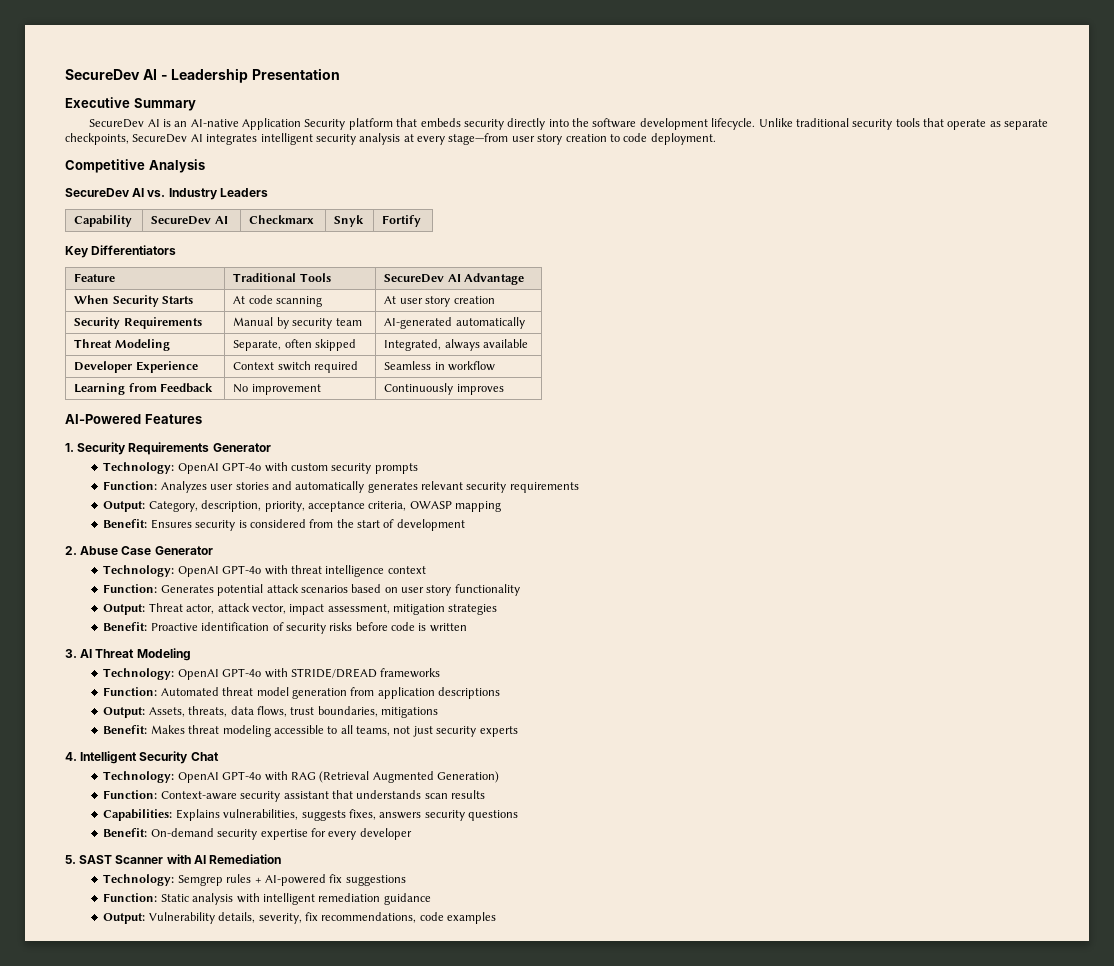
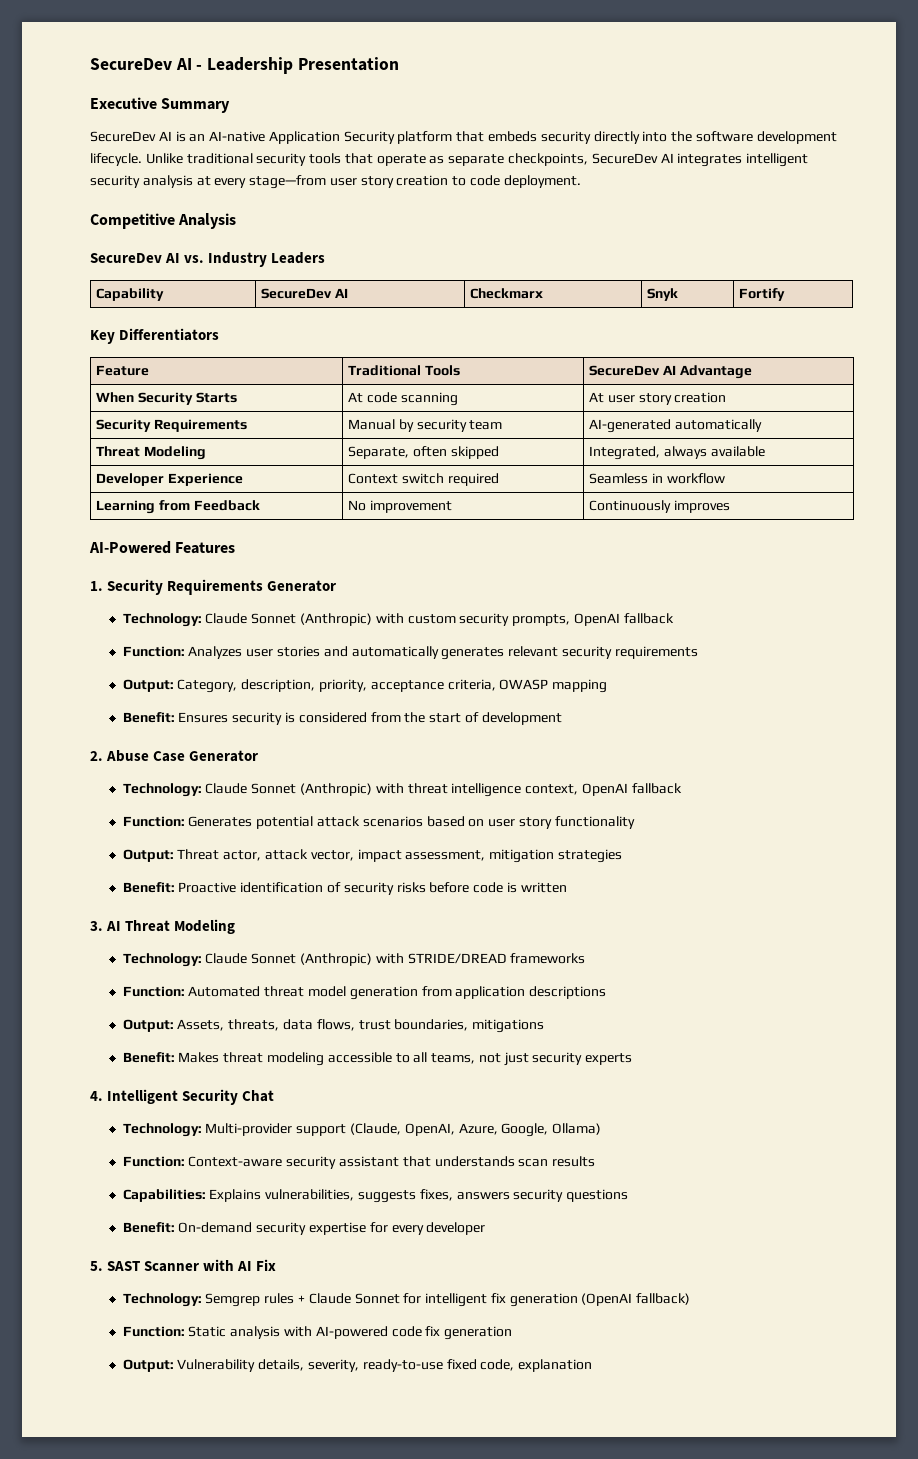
[177,462,418,474] OpenAI GPT-4o with custom security prompts -> [205,613,674,626] Claude Sonnet (Anthropic) with custom security prompts, OpenAI fallback
[177,565,426,577] OpenAI GPT-4o with threat intelligence context -> [205,783,682,797] Claude Sonnet (Anthropic) with threat intelligence context, OpenAI fallback
[177,668,262,680] OpenAI GPT-4o -> [205,953,373,966] Claude Sonnet (Anthropic)
[177,771,500,783] OpenAI GPT-4o with RAG (Retrieval Augmented Generation) -> [205,1123,602,1137] Multi-provider support (Claude, OpenAI, Azure, Google, Ollama)
[209,854,282,864] Remediation -> [256,1259,277,1271] Fix
[264,874,406,886] AI-powered fix suggestions -> [308,1293,691,1307] Claude Sonnet for intelligent fix generation (OpenAI fallback)
[262,893,431,905] intelligent remediation guidance -> [315,1326,513,1340] AI-powered code fix generation
[304,912,497,924] fix recommendations, code examples -> [362,1359,593,1372] ready-to-use fixed code, explanation

